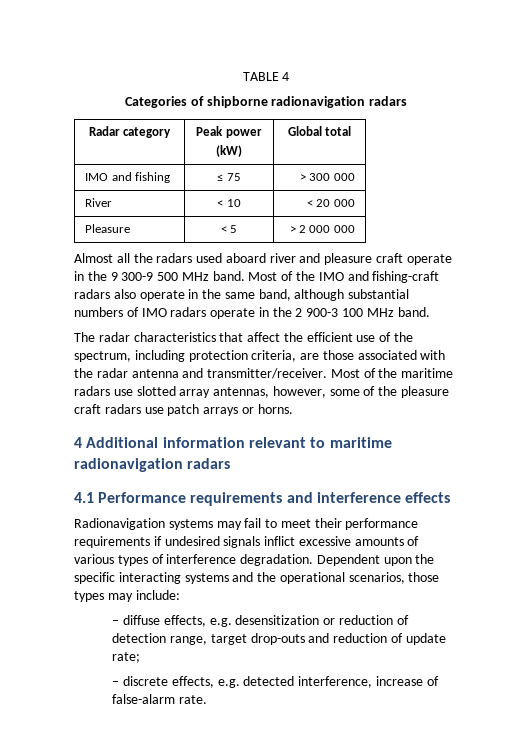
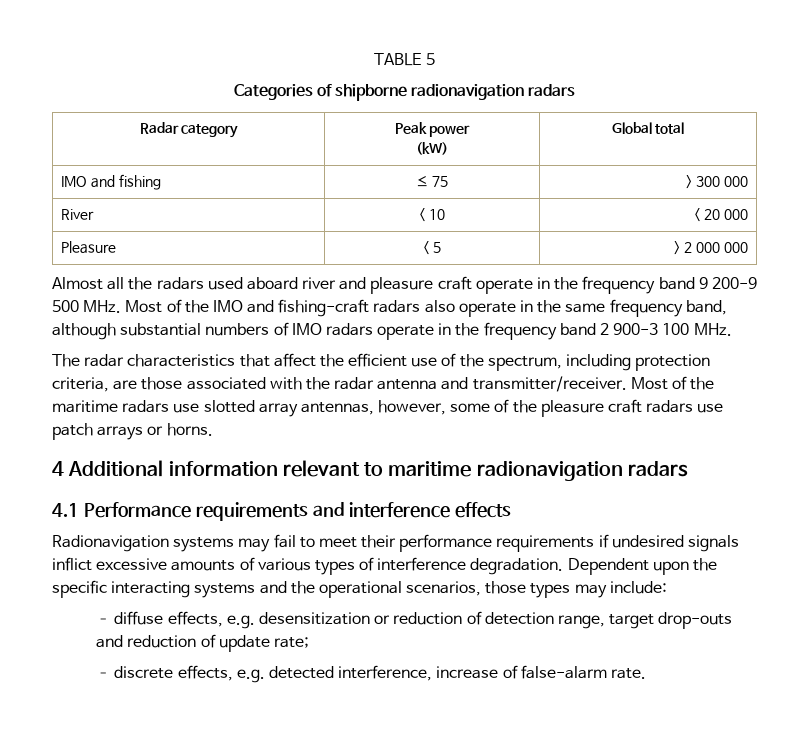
[282,72,290,81] 4 -> [426,53,436,65] 5
[110,271,245,281] 9 300-9 500 MHz band. -> [582,276,757,294] [52,300,122,313] frequency band 9 200-9 500 MHz.
(255, 295) none -> [609,299,683,317] frequency
(292, 312) none -> [483,322,596,340] frequency band
[366,307,430,317] MHz band. -> [693,323,732,336] MHz.

